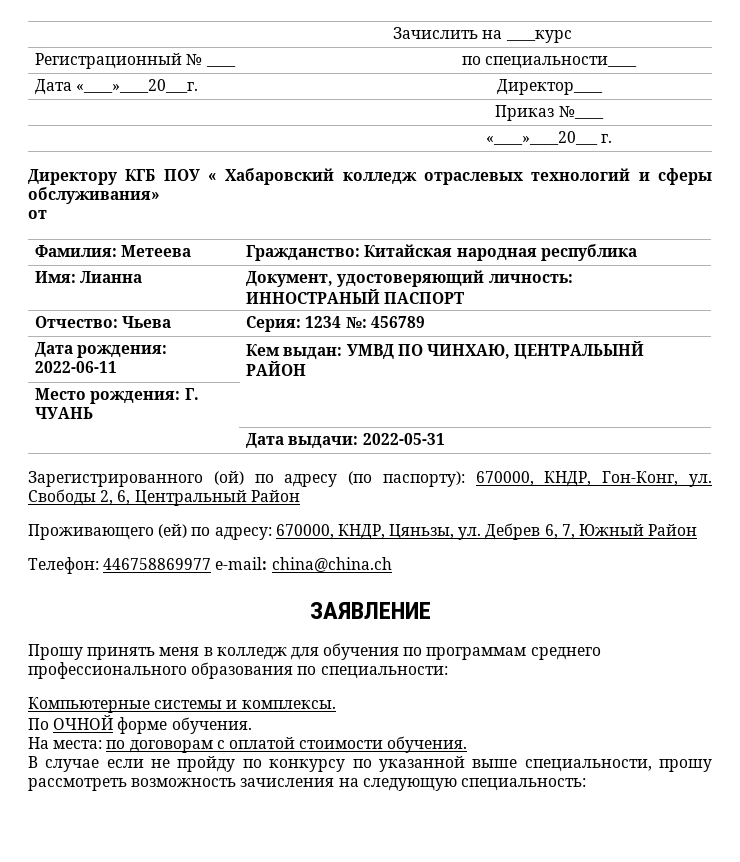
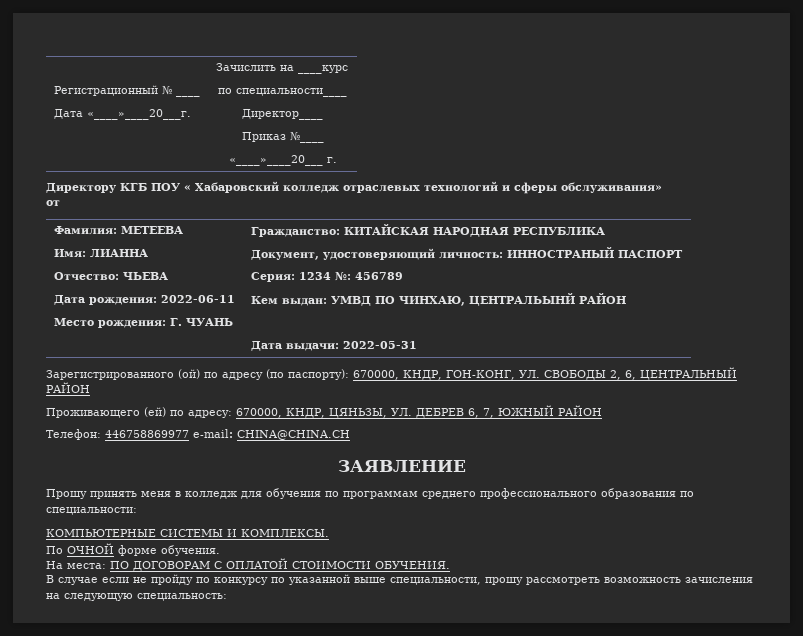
[121,245,192,257] Метеева -> [120,226,183,234] МЕТЕЕВА
[364,244,637,261] Китайская народная республика -> [343,224,605,237] КИТАЙСКАЯ НАРОДНАЯ РЕСПУБЛИКА
[80,271,143,283] Лианна -> [89,249,148,257] ЛИАННА
[122,316,172,328] Чьева -> [122,272,168,280] ЧЬЕВА
[602,471,713,487] [28,489,300,506] Гон-Конг, ул. Свободы 2, 6, Центральный Район -> [446,367,737,380] [46,382,90,393] ГОН-КОНГ, УЛ. СВОБОДЫ 2, 6, ЦЕНТРАЛЬНЫЙ РАЙОН
[389,523,698,540] Цяньзы, ул. Дебрев 6, 7, Южный Район -> [329,405,602,418] ЦЯНЬЗЫ, УЛ. ДЕБРЕВ 6, 7, ЮЖНЫЙ РАЙОН
[271,557,392,572] china@china.ch -> [237,430,350,440] CHINA@CHINA.CH
[28,697,336,713] Компьютерные системы и комплексы. -> [46,529,329,537] КОМПЬЮТЕРНЫЕ СИСТЕМЫ И КОМПЛЕКСЫ.
[106,736,468,753] по договорам с оплатой стоимости обучения. -> [110,558,450,571] ПО ДОГОВОРАМ С ОПЛАТОЙ СТОИМОСТИ ОБУЧЕНИЯ.

